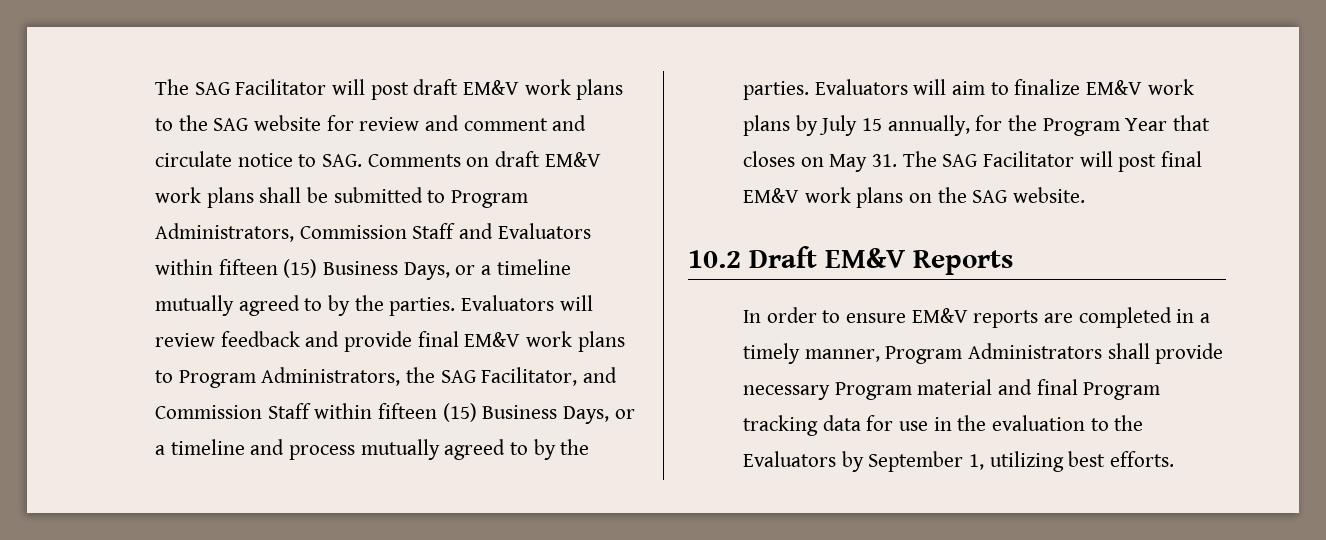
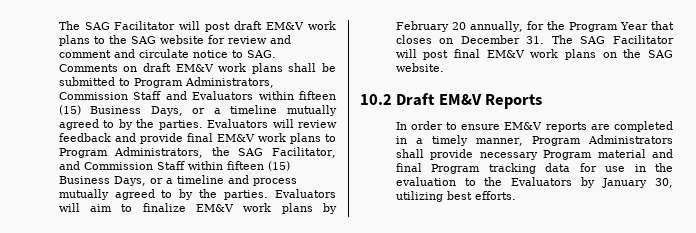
[819,115,883,136] July 15 -> [395,21,466,32] February 20
[829,154,868,172] May -> [460,35,520,44] December
[868,451,985,472] September 1, -> [602,178,673,188] January 30,

